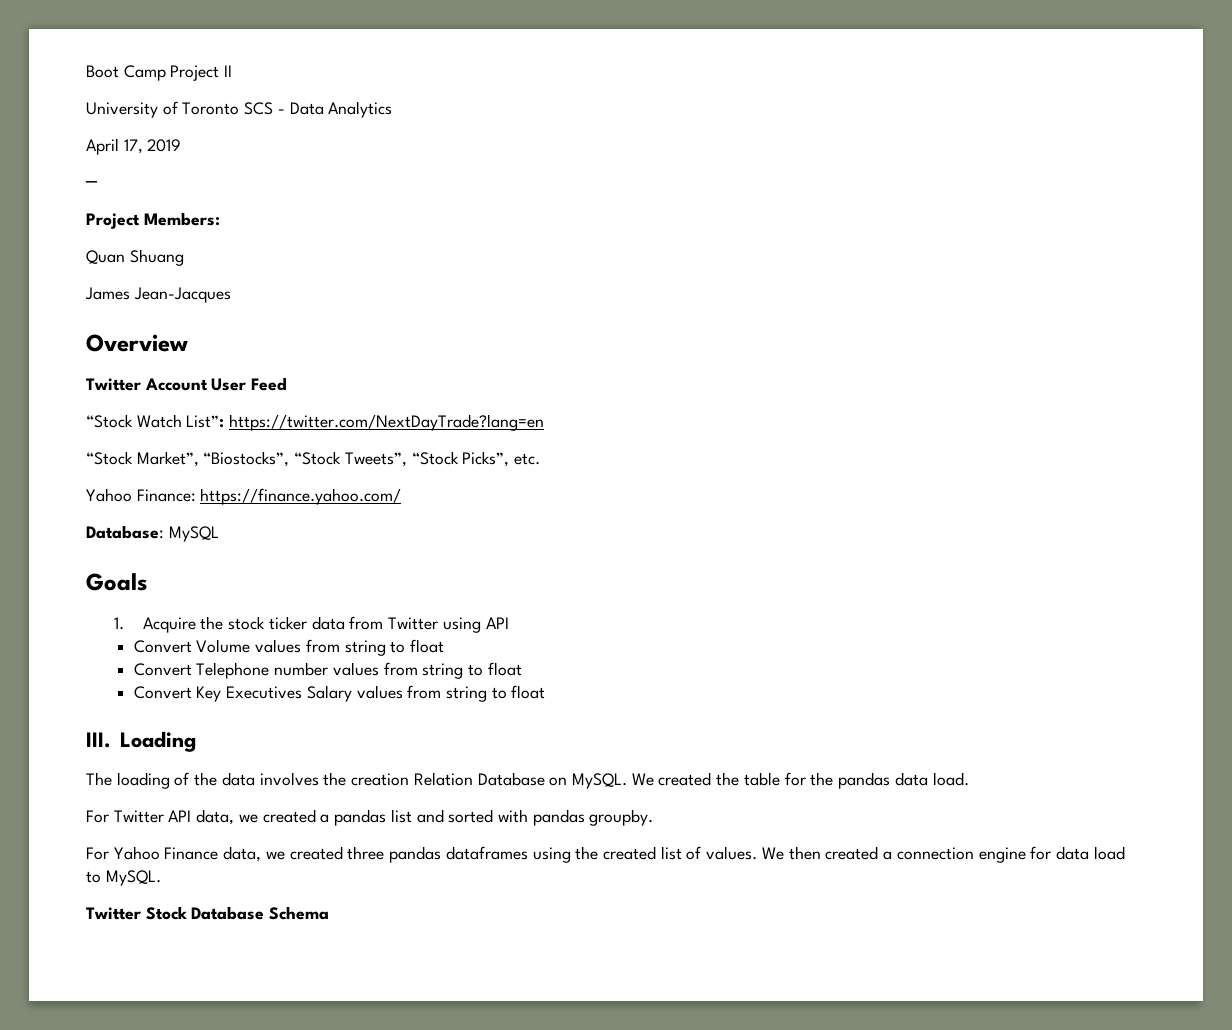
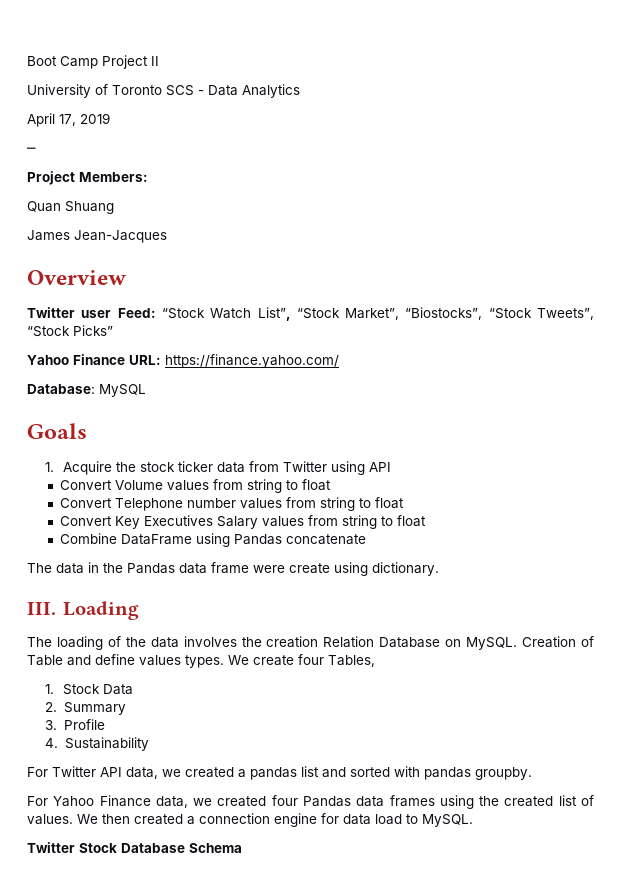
[144,377,288,391] [86,414,545,431] Account User Feed // “Stock Watch List”: https://twitter.com/NextDayTrade?lang=en // -> [81,307,291,321] user Feed: “Stock Watch List”,
[462,451,541,467] [86,488,196,502] Picks”, etc. // Yahoo Finance: -> [73,325,113,336] [27,354,161,365] Picks” // Yahoo Finance URL:
(546, 692) none -> [59,533,366,547] [27,562,439,576] // Combine DataFrame using Pandas concatenate // The data in the Pandas data frame were create using dictionary.
[631,772,969,789] We created the table for the pandas data load. -> [522,636,594,648] [27,654,375,668] [45,684,134,695] [45,702,126,715] [45,719,105,730] [45,737,149,751] Creation of Table and define values types. We create four Tables, // 1. Stock Data // 2. Summary // 3. Profile // 4. Sustainability
[347,846,528,863] three pandas dataframes -> [271,795,435,807] four Pandas data frames

